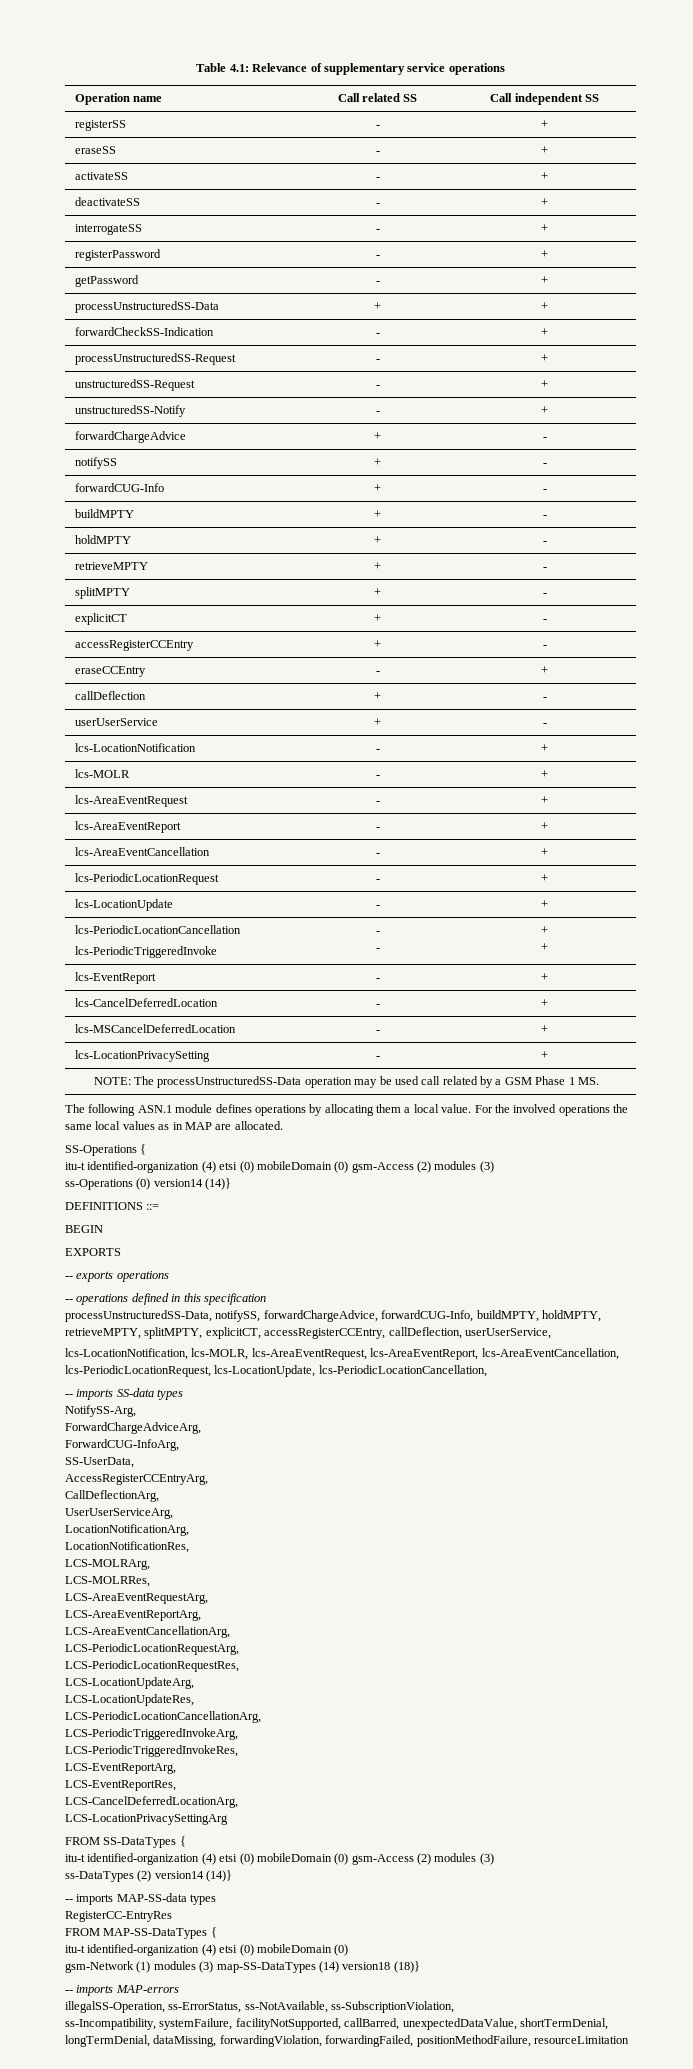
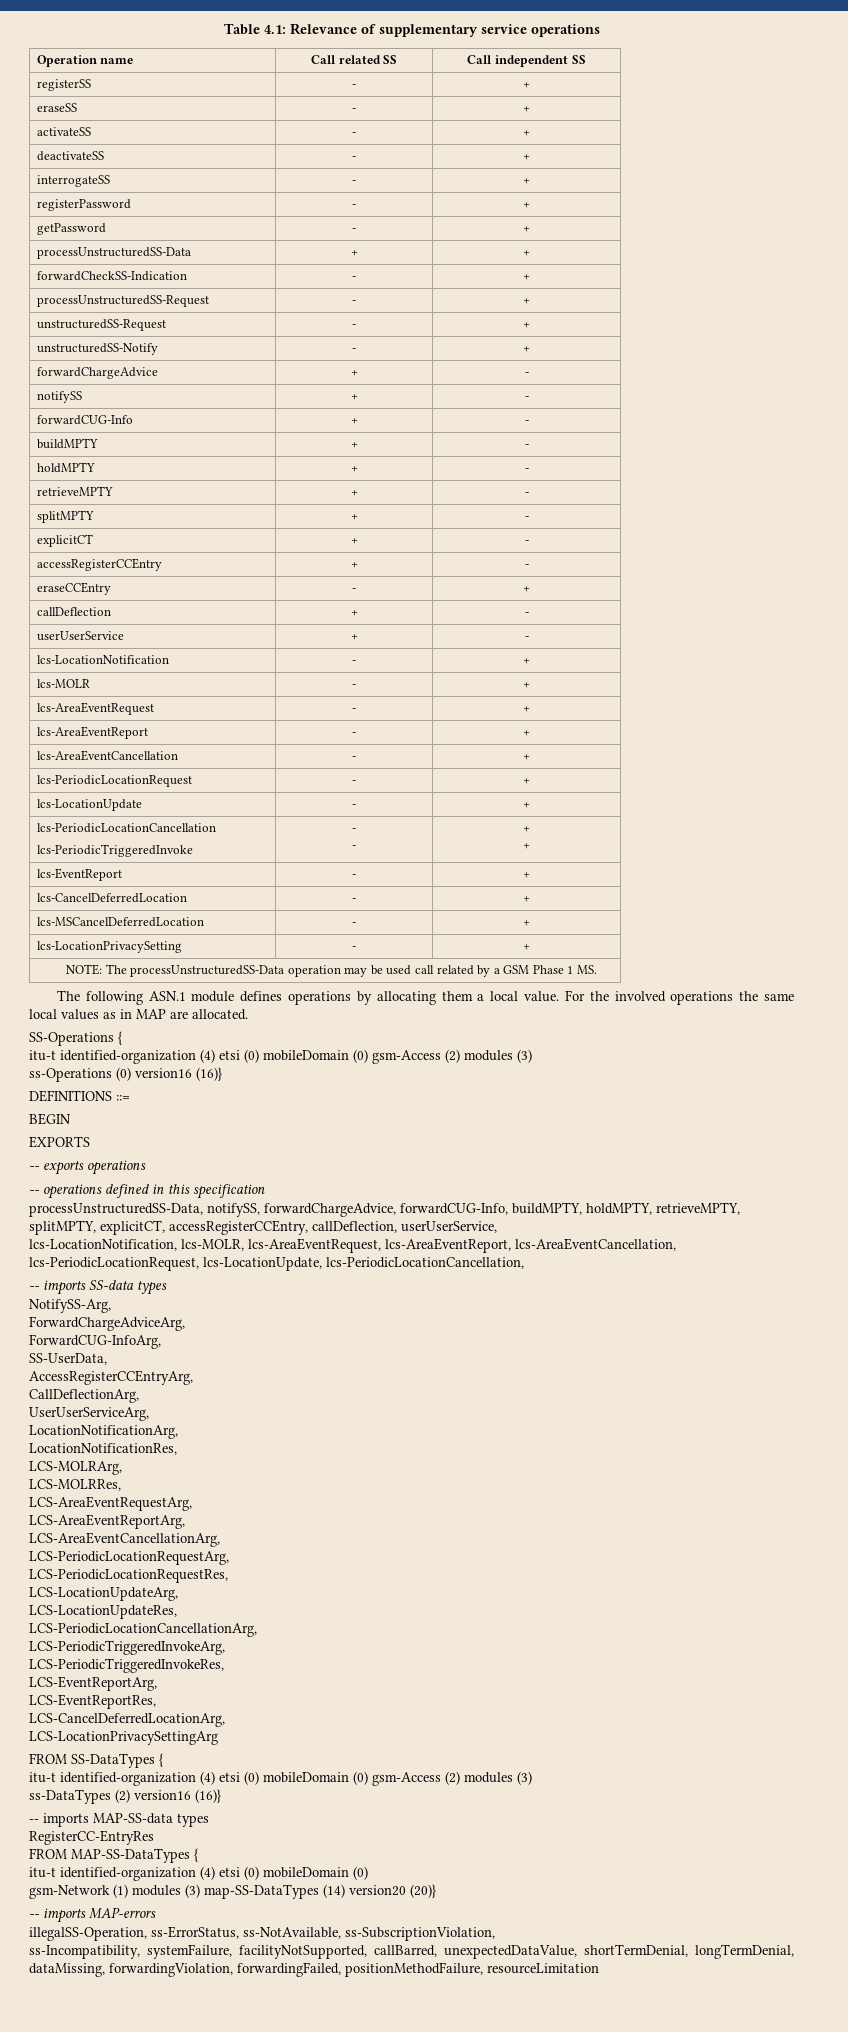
[153,1178,232,1190] version14 (14)} -> [135,1067,222,1081] version16 (16)}
[154,1870,233,1882] version14 (14)} -> [134,1789,221,1803] version16 (16)}
[342,1961,420,1973] version18 (18)} -> [349,1884,436,1898] version20 (20)}

